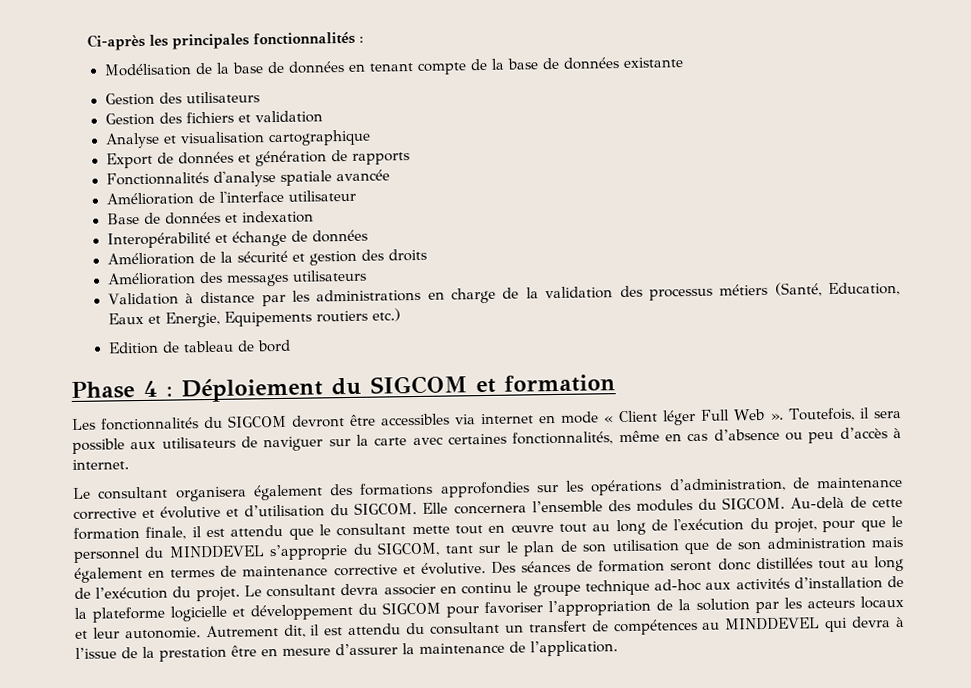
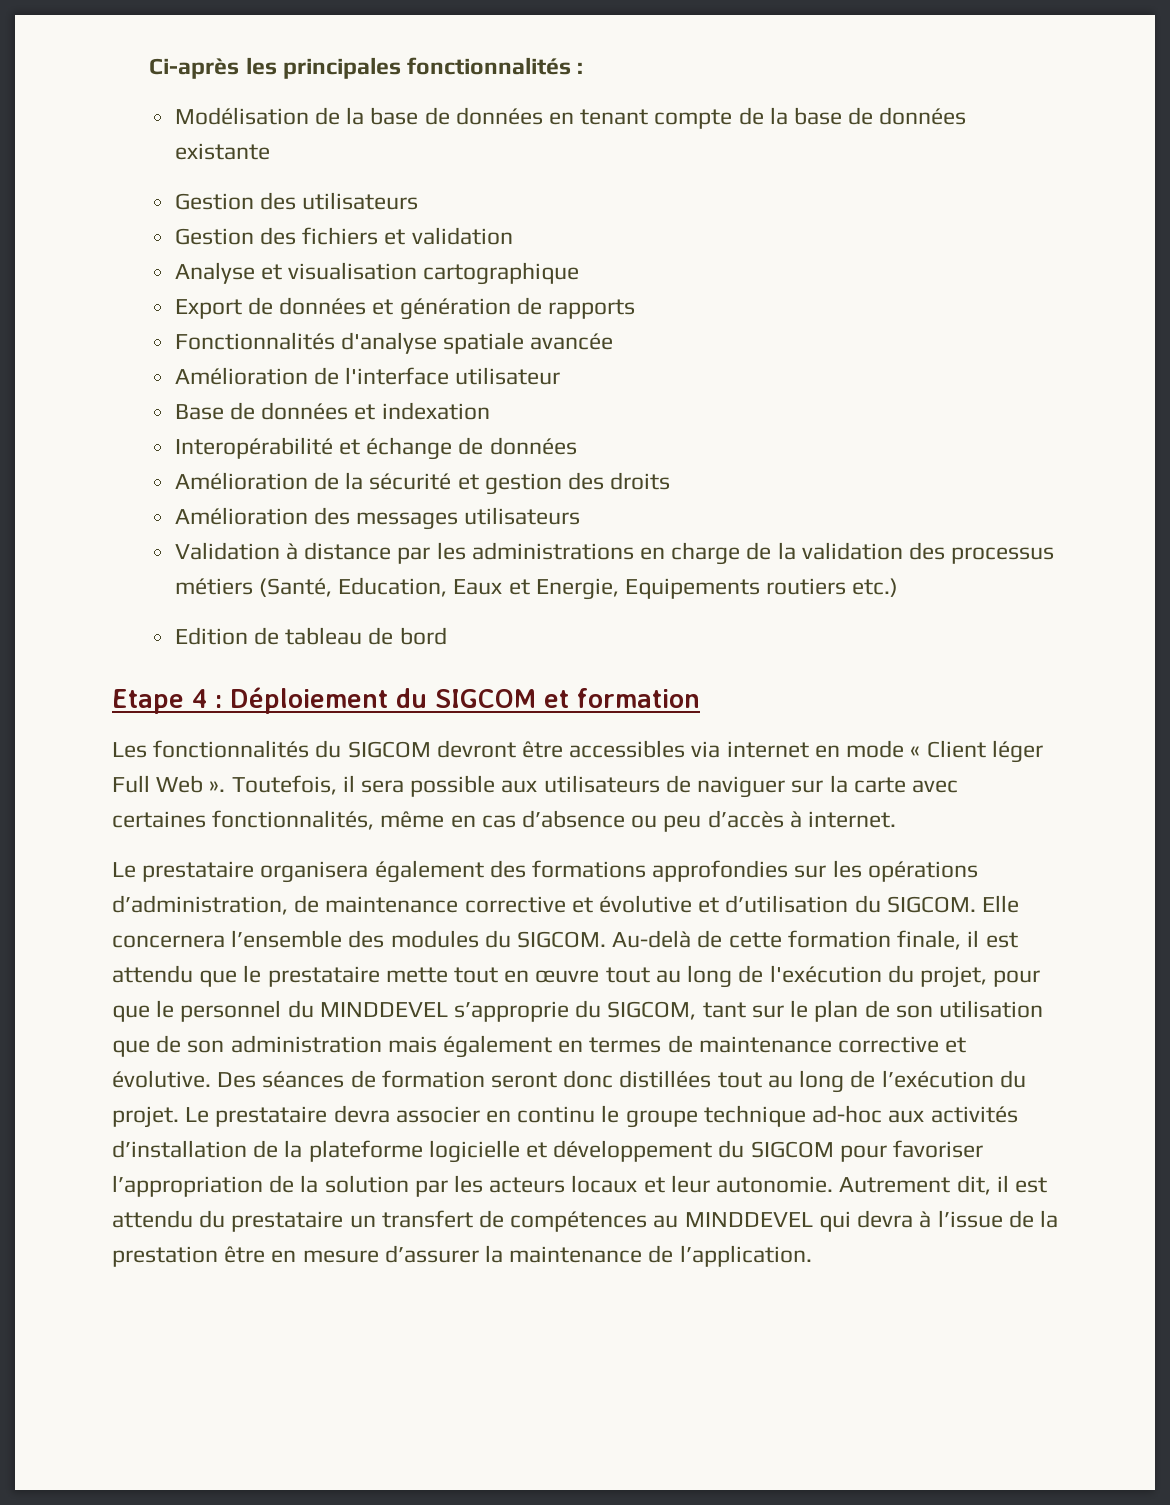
[71,381,135,399] Phase -> [112,689,184,714] Etape
[98,486,169,500] consultant -> [142,861,255,882] prestataire
[336,523,407,537] consultant -> [267,966,380,987] prestataire
[266,584,337,598] consultant -> [215,1106,328,1127] prestataire
[430,621,501,635] consultant -> [231,1211,344,1232] prestataire

